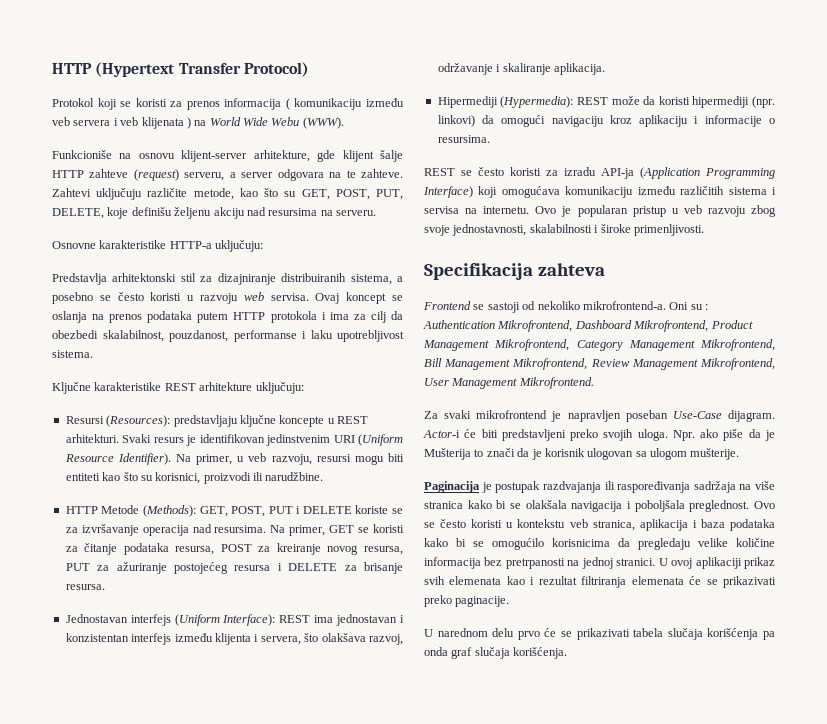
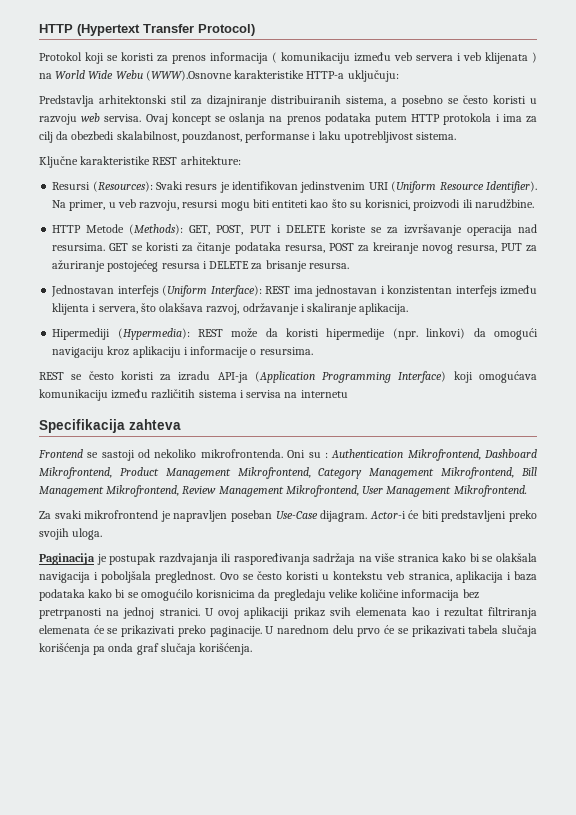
[302,117,344,129] [52,150,403,162] [52,169,404,181] [52,188,404,200] [52,207,376,219] [52,241,96,249] (WWW). // Funkcioniše na osnovu klijent-server arhitekture, gde klijent šalje HTTP zahteve (request) serveru, a server odgovara na te zahteve. Zahtevi uključuju različite metode, kao što su GET, POST, PUT, DELETE, koje definišu željenu akciju nad resursima na serveru. // Osnovne -> [145,70,232,81] (WWW).Osnovne
[199,382,304,394] arhitekture uključuju: -> [180,156,241,165] arhitekture:
[173,415,368,427] [65,434,119,443] predstavljaju ključne koncepte u REST arhitekturi. -> (153, 186) none
[270,525,326,536] Na primer, -> (106, 247) none
[692,96,750,108] hipermediji -> [326,328,386,340] hipermedije
[483,205,776,217] [424,224,704,236] internetu. Ovo je popularan pristup u veb razvoju zbog svoje jednostavnosti, skalabilnosti i široke primenljivosti. -> [300,390,348,398] internetu
[582,301,666,310] mikrofrontend-a. -> [200,449,283,458] mikrofrontenda.
[672,429,775,441] [424,448,740,460] Npr. ako piše da je Mušterija to znači da je korisnik ulogovan sa ulogom mušterije. -> (103, 534) none
(510, 601) // -> (262, 631) none

